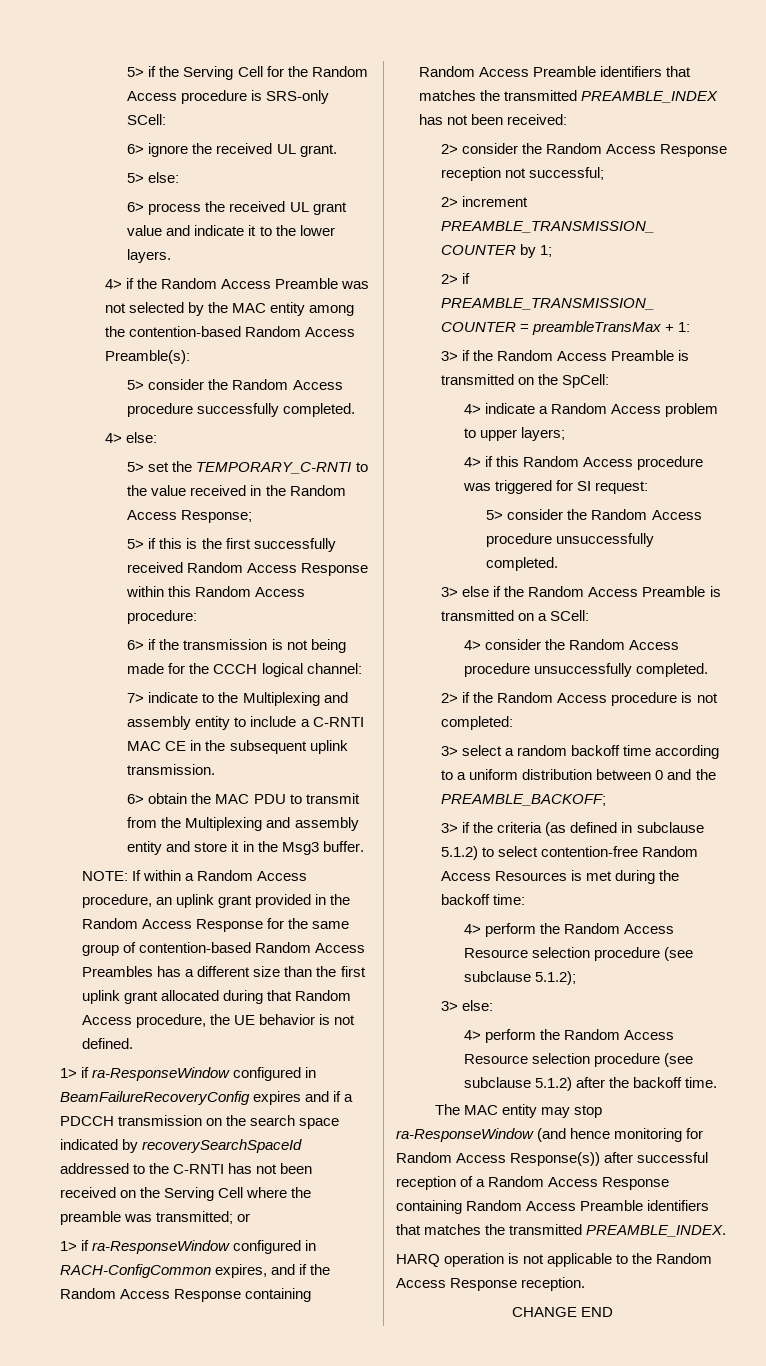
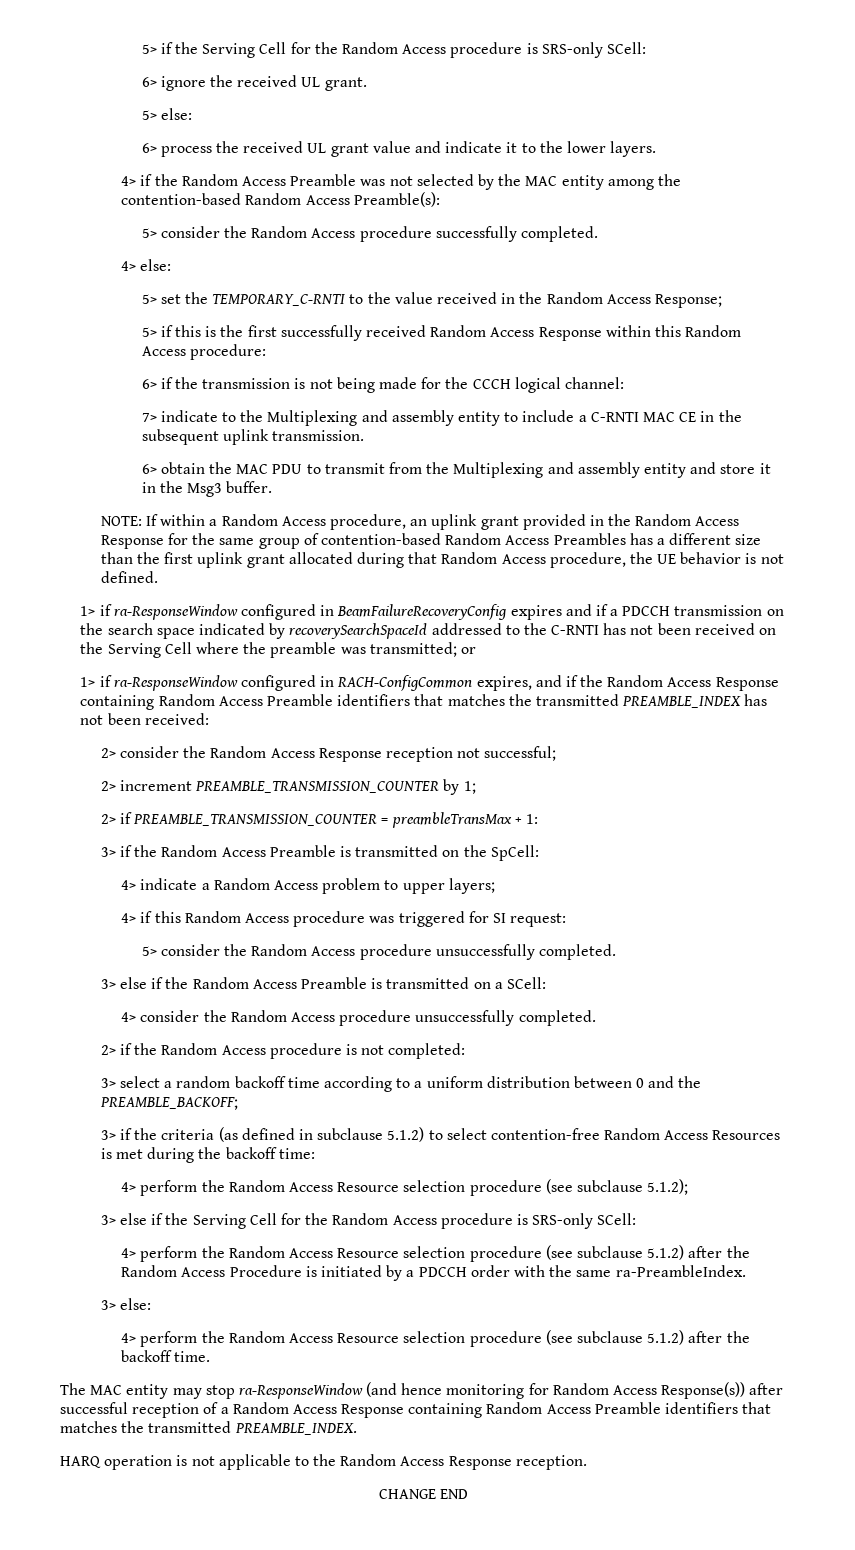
(576, 978) none -> [100,1213,637,1229] [121,1245,750,1262] [121,1265,746,1281] // 3> else if the Serving Cell for the Random Access procedure is SRS-only SCell: // 4> perform the Random Access Resource selection procedure (see subclause 5.1.2) after the Random Access Procedure is initiated by a PDCCH order with the same ra-PreambleIndex.

